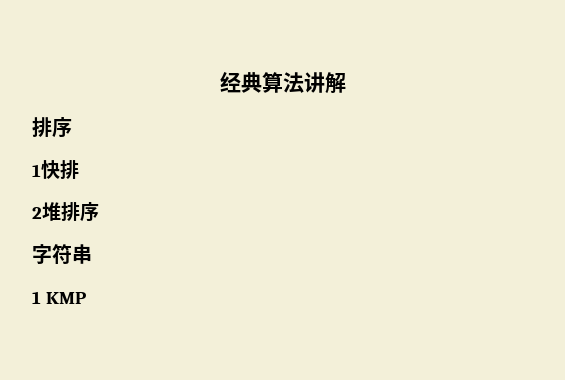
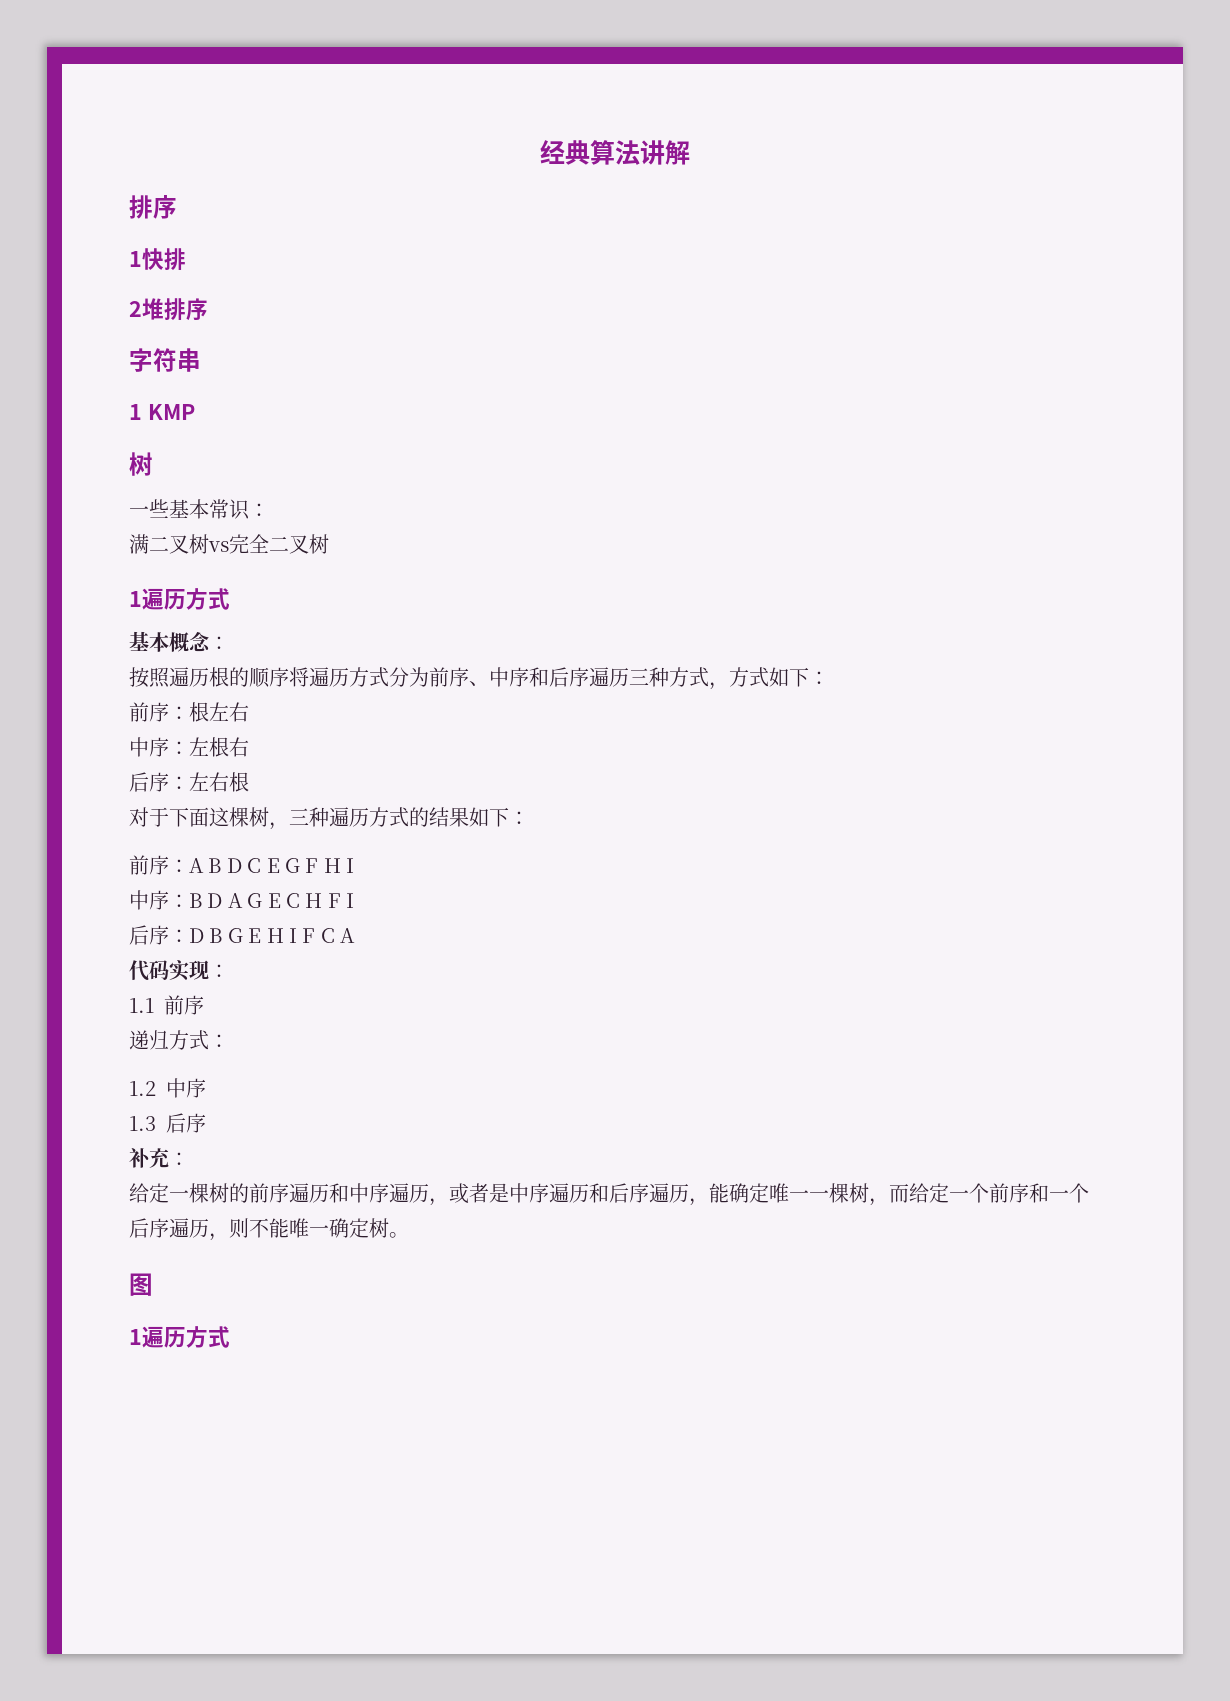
(87, 298) none -> [129,452,153,476] [129,499,269,520] [129,534,329,554] [129,588,230,610] [129,631,229,652] [129,667,829,690] [129,702,249,722] [129,737,249,757] [129,772,249,792] [129,807,529,830] [129,855,355,875] [129,890,355,910] [129,925,356,945] [129,960,229,981] [129,995,204,1015] [129,1030,229,1050] [129,1078,206,1098] [129,1113,206,1133] [129,1148,189,1168] [129,1183,1089,1206] [129,1218,409,1241] [129,1273,153,1296] [129,1326,230,1348] // 树 // 一些基本常识： // 满二叉树vs完全二叉树 // 1遍历方式 // 基本概念： // 按照遍历根的顺序将遍历方式分为前序、中序和后序遍历三种方式，方式如下： // 前序：根左右 // 中序：左根右 // 后序：左右根 // 对于下面这棵树，三种遍历方式的结果如下： // 前序：A B D C E G F H I // 中序：B D A G E C H F I // 后序：D B G E H I F C A // 代码实现： // 1.1前序 // 递归方式： // 1.2中序 // 1.3后序 // 补充： // 给定一棵树的前序遍历和中序遍历，或者是中序遍历和后序遍历，能确定唯一一棵树，而给定一个前序和一个后序遍历，则不能唯一确定树。 // 图 // 1遍历方式

